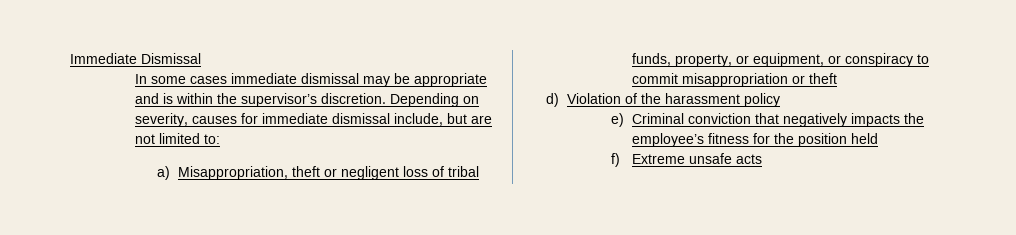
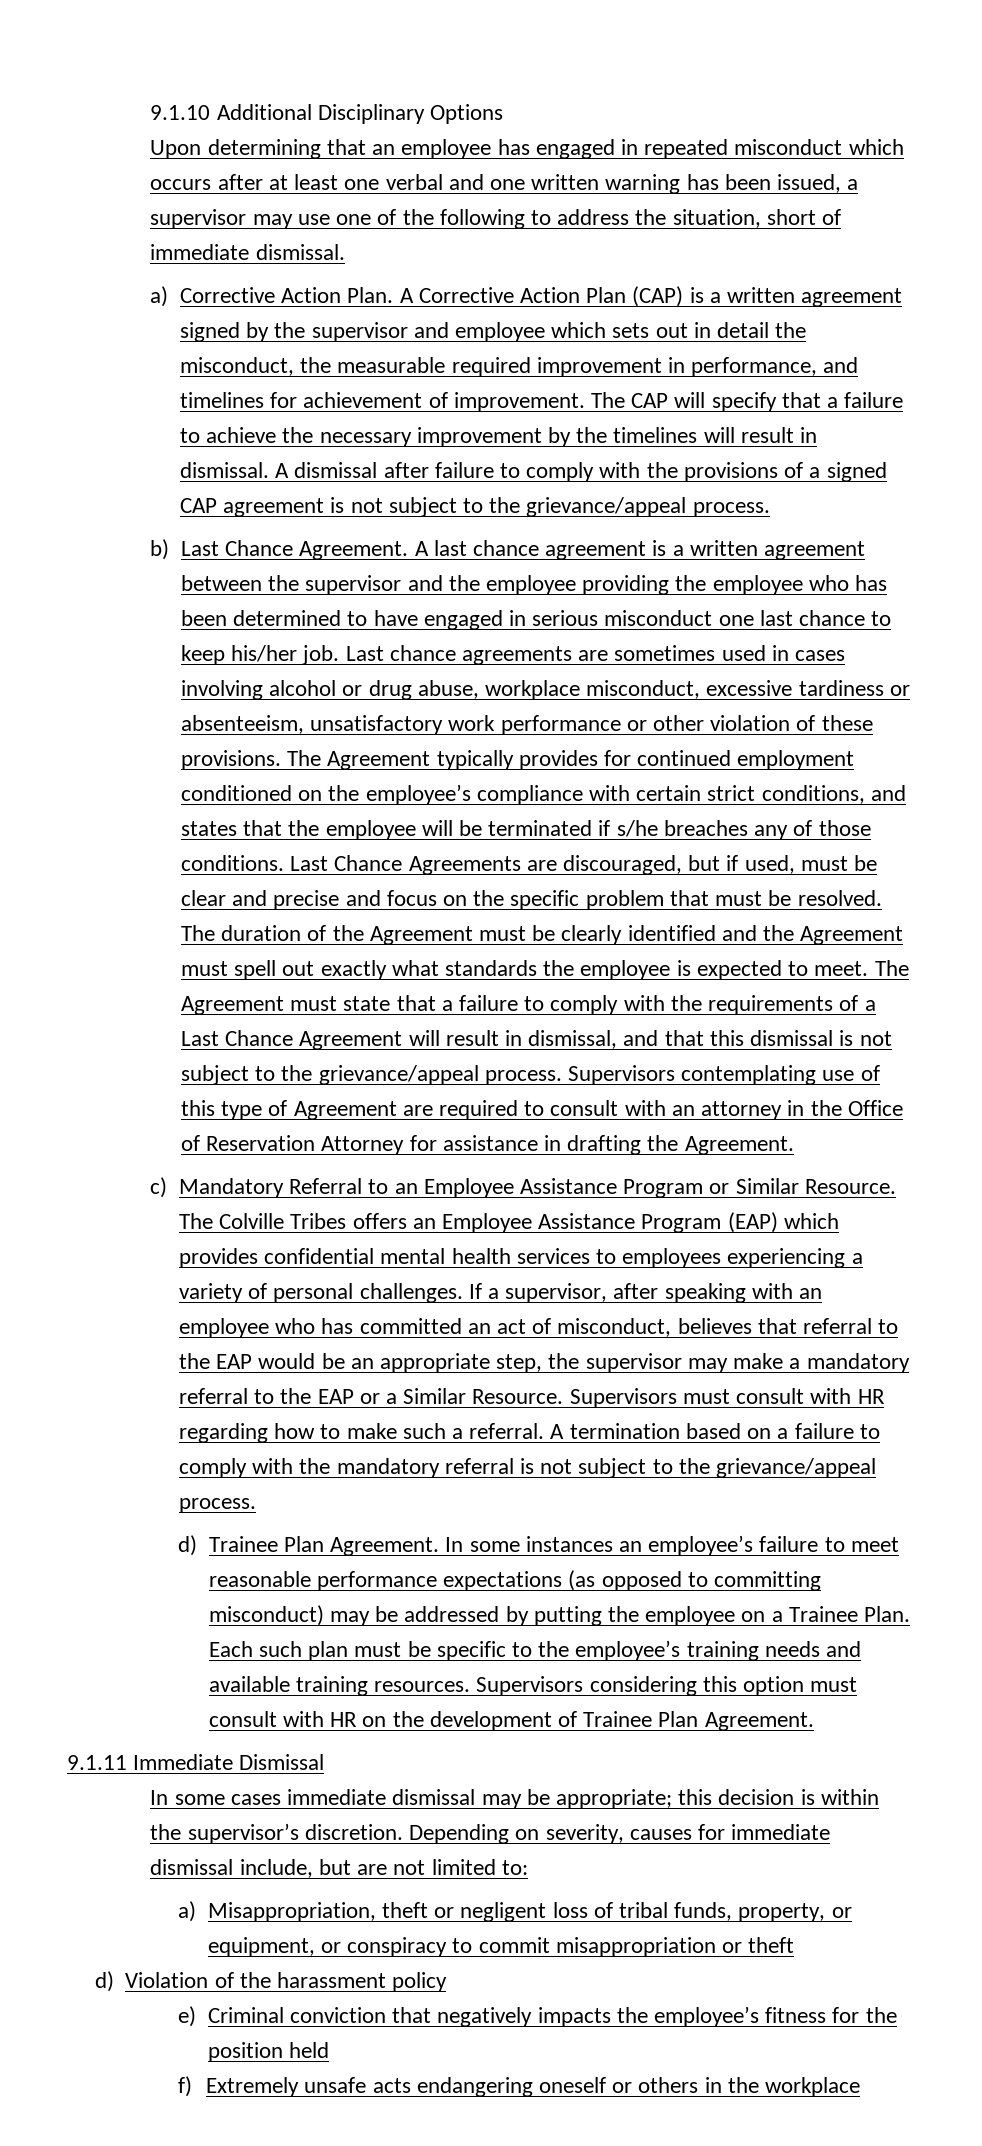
(70, 58) none -> [150,104,504,124] [150,139,904,159] [150,174,859,194] [150,209,842,229] [150,244,345,260] [150,286,903,307] [179,322,807,342] [179,357,859,377] [179,392,904,412] [179,427,818,447] [179,462,887,482] [179,497,770,517] [150,539,866,560] [180,575,888,595] [180,610,892,630] [180,645,846,665] [180,680,910,700] [180,715,873,735] [180,750,855,770] [180,784,906,805] [180,820,871,840] [180,855,878,875] [180,890,882,910] [180,925,904,945] [180,960,909,980] [180,995,876,1015] [180,1030,892,1050] [180,1065,880,1085] [180,1100,903,1120] [180,1135,794,1155] [150,1177,896,1198] [178,1212,839,1233] [178,1248,863,1268] [178,1283,823,1303] [178,1318,899,1338] [178,1353,910,1373] [178,1388,885,1408] [178,1423,880,1443] [178,1458,877,1478] [178,1498,256,1513] [178,1535,899,1556] [208,1570,822,1591] [208,1605,911,1626] [208,1640,862,1661] [208,1676,858,1696] [208,1711,814,1731] [67,1755,127,1770] 9.1.10 Additional Disciplinary Options // Upon determining that an employee has engaged in repeated misconduct which occurs after at least one verbal and one written warning has been issued, a supervisor may use one of the following to address the situation, short of immediate dismissal. // a) Corrective Action Plan. A Corrective Action Plan (CAP) is a written agreement signed by the supervisor and employee which sets out in detail the misconduct, the measurable required improvement in performance, and timelines for achievement of improvement. The CAP will specify that a failure to achieve the necessary improvement by the timelines will result in dismissal. A dismissal after failure to comply with the provisions of a signed CAP agreement is not subject to the grievance/appeal process. // b) Last Chance Agreement. A last chance agreement is a written agreement between the supervisor and the employee providing the employee who has been determined to have engaged in serious misconduct one last chance to keep his/her job. Last chance agreements are sometimes used in cases involving alcohol or drug abuse, workplace misconduct, excessive tardiness or absenteeism, unsatisfactory work performance or other violation of these provisions. The Agreement typically provides for continued employment conditioned on the employee’s compliance with certain strict conditions, and states that the employee will be terminated if s/he breaches any of those conditions. Last Chance Agreements are discouraged, but if used, must be clear and precise and focus on the specific problem that must be resolved. The duration of the Agreement must be clearly identified and the Agreement must spell out exactly what standards the employee is expected to meet. The Agreement must state that a failure to comply with the requirements of a Last Chance Agreement will result in dismissal, and that this dismissal is not subject to the grievance/appeal process. Supervisors contemplating use of this type of Agreement are required to consult with an attorney in the Office of Reservation Attorney for assistance in drafting the Agreement. // c) Mandatory Referral to an Employee Assistance Program or Similar Resource. The Colville Tribes offers an Employee Assistance Program (EAP) which provides confidential mental health services to employees experiencing a variety of personal challenges. If a supervisor, after speaking with an employee who has committed an act of misconduct, believes that referral to the EAP would be an appropriate step, the supervisor may make a mandatory referral to the EAP or a Similar Resource. Supervisors must consult with HR regarding how to make such a referral. A termination based on a failure to comply with the mandatory referral is not subject to the grievance/appeal process. // d) Trainee Plan Agreement. In some instances an employee’s failure to meet reasonable performance expectations (as opposed to committing misconduct) may be addressed by putting the employee on a Trainee Plan. Each such plan must be specific to the employee’s training needs and available training resources. Supervisors considering this option must consult with HR on the development of Trainee Plan Agreement. // 9.1.11
[413,73,487,87] [134,93,159,104] appropriate and -> [555,1789,795,1809] appropriate; this decision
[632,154,686,164] Extreme -> [206,2077,300,2097] Extremely
(763, 159) none -> [416,2077,861,2097] endangering oneself or others in the workplace

